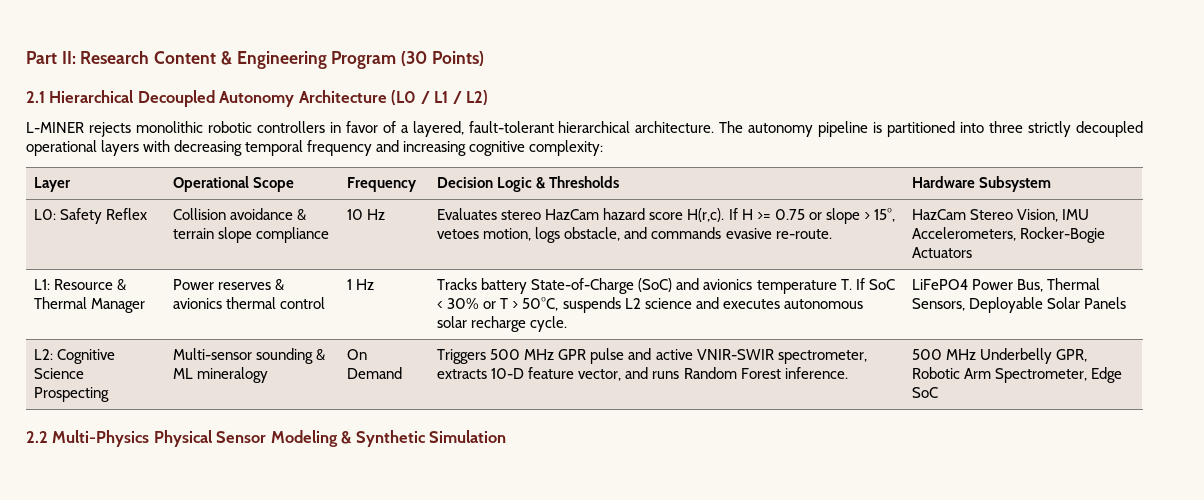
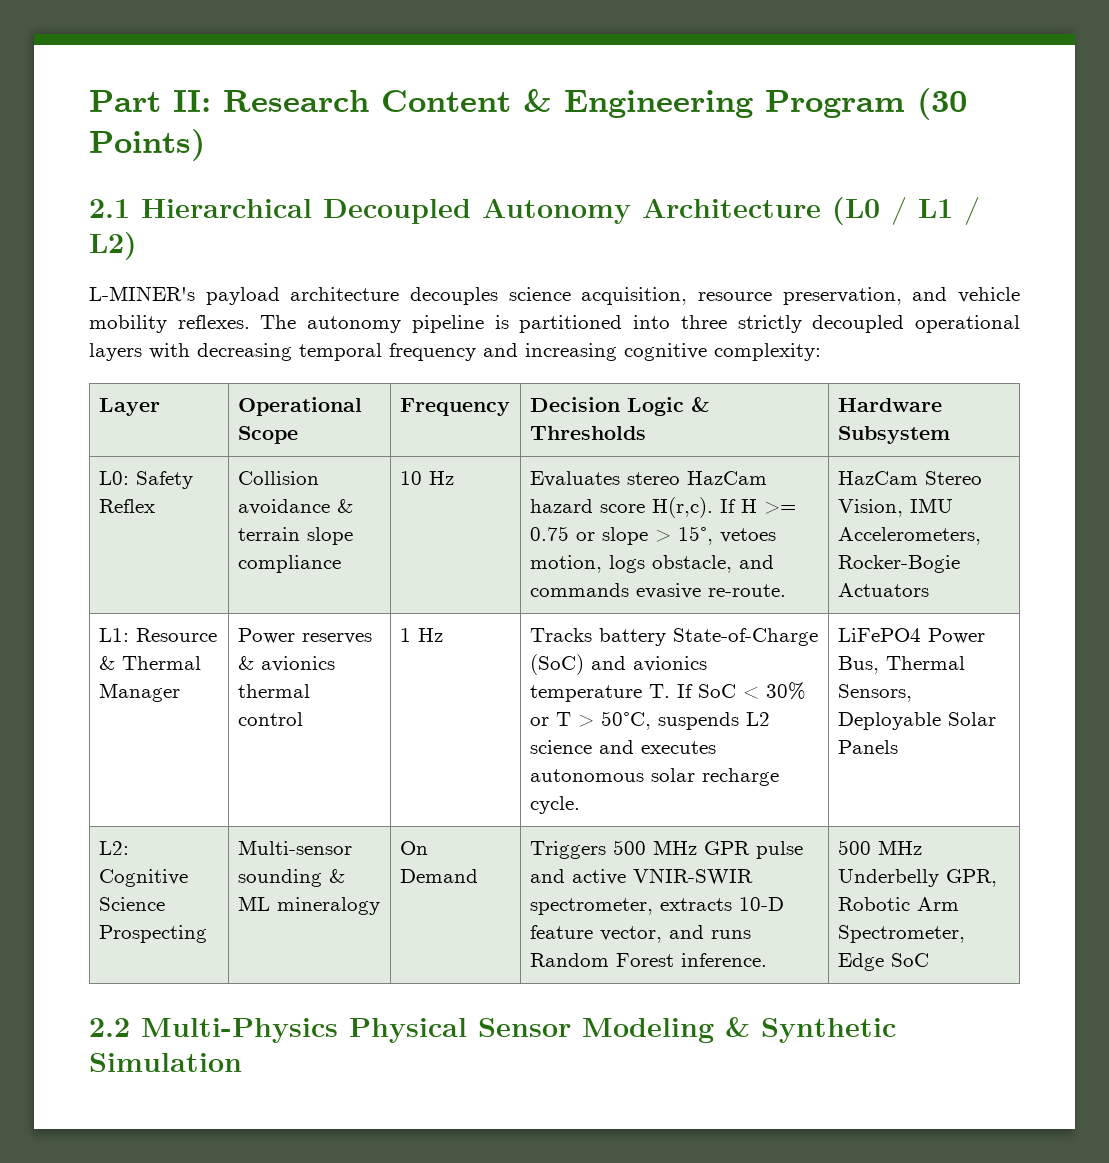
[26,121,715,137] L-MINER rejects monolithic robotic controllers in favor of a layered, fault-tolerant hierarchical architecture. -> [89,286,1020,305] [89,315,250,333] L-MINER's payload architecture decouples science acquisition, resource preservation, and vehicle mobility reflexes.

